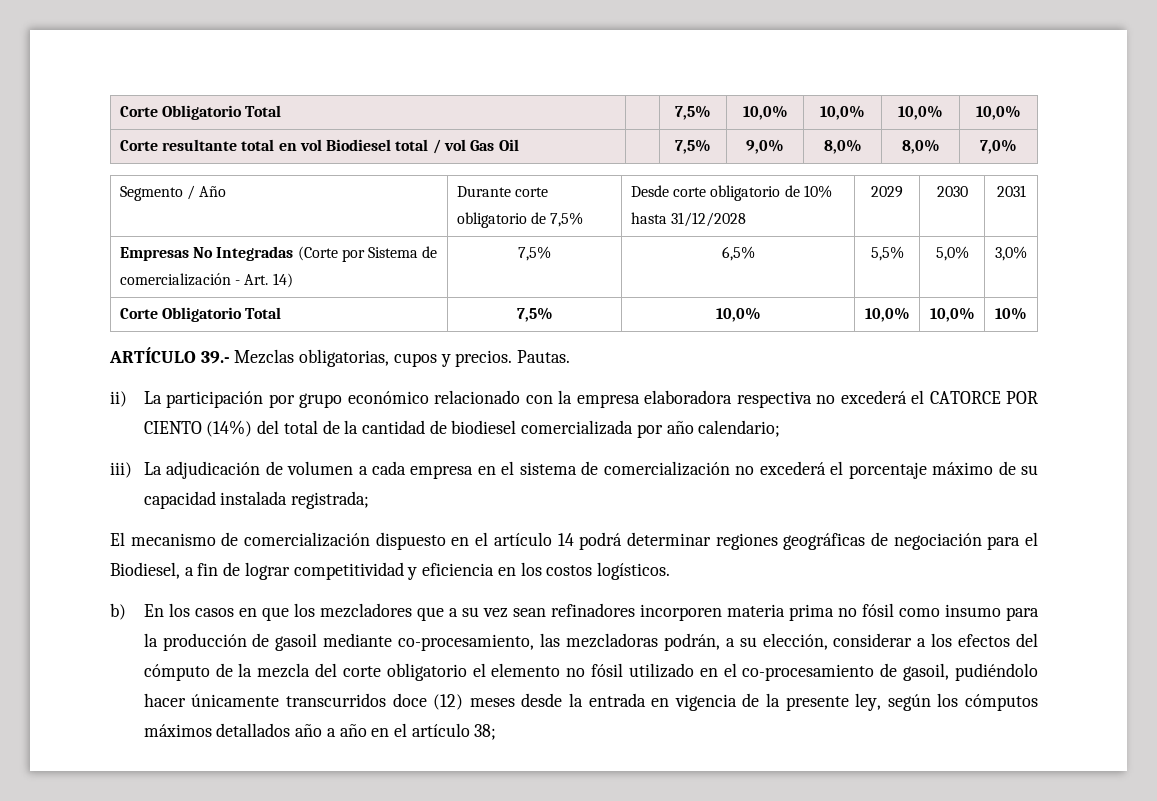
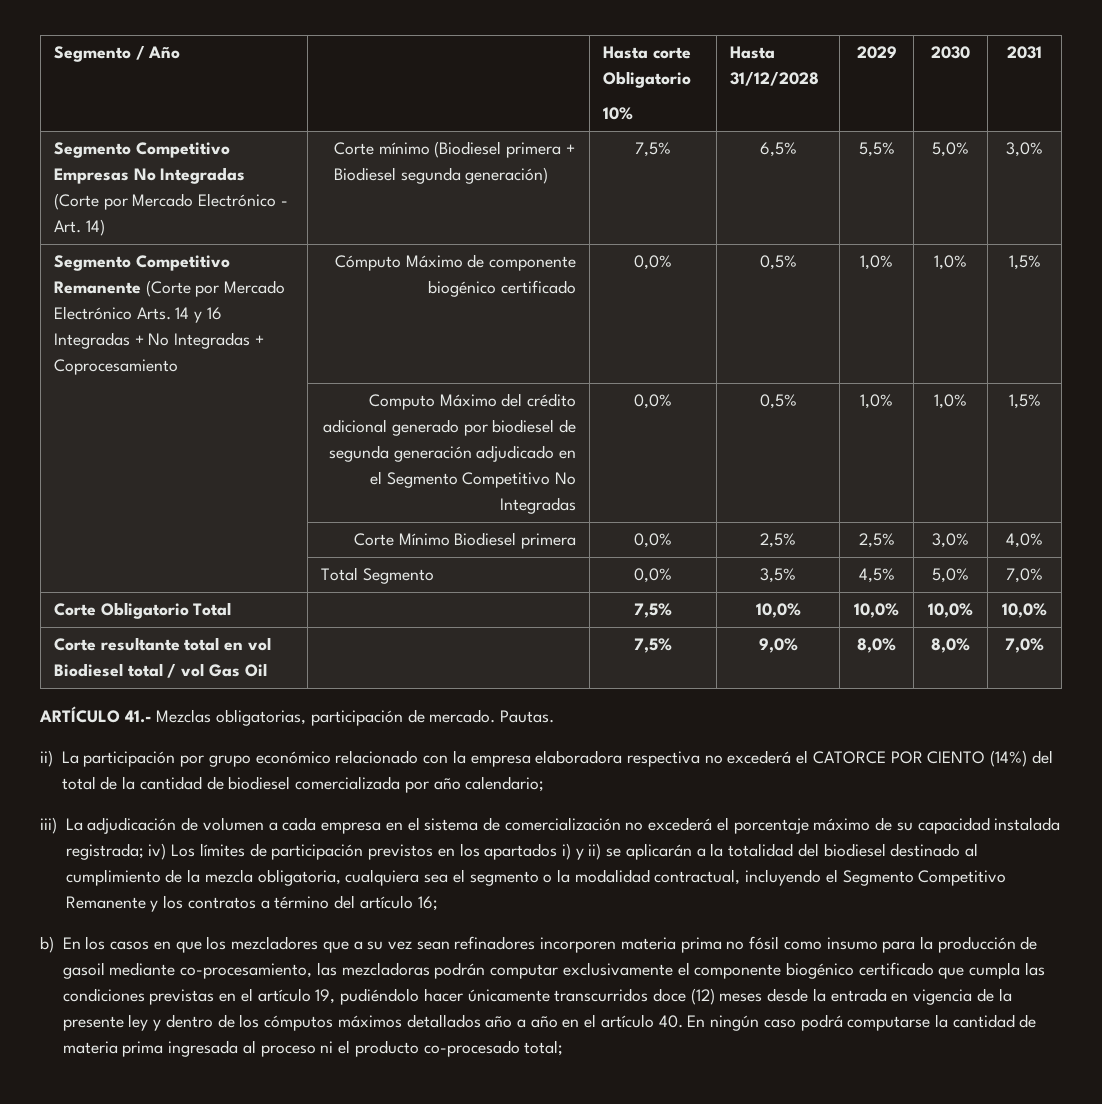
(119, 111) none -> [53,45,181,62] [602,46,691,59] [602,71,691,88] [602,107,633,120] [729,46,775,59] [729,71,819,86] [856,46,897,59] [931,46,970,59] [1007,46,1042,59] [53,142,230,158] [53,167,246,184] [53,193,288,210] [53,219,105,236] [333,141,575,158] [333,167,549,184] [635,142,671,157] [759,142,797,157] [858,142,895,157] [932,142,969,157] [1006,142,1043,157] [53,255,230,271] [53,280,286,297] [53,306,222,323] [53,332,264,349] [53,359,178,375] [334,254,577,271] [428,280,577,297] [634,255,672,270] [759,255,797,270] [860,255,893,270] [934,255,967,270] [1008,255,1041,270] [368,393,577,410] [323,419,577,436] [328,445,577,462] [369,471,577,488] [500,497,577,514] [634,394,672,409] [759,394,797,409] [860,394,893,409] [934,394,967,409] [1008,394,1041,409] [353,532,577,549] [634,533,672,548] [760,533,796,548] [858,533,895,548] [932,533,969,548] [1006,533,1043,548] [320,567,434,584] [634,568,672,583] [760,568,796,583] [858,568,895,583] [932,568,969,583] [1006,568,1043,583] Segmento / Año | | Hasta corte Obligatorio // 10% | Hasta 31/12/2028 | 2029 | 2030 | 2031 // Segmento Competitivo Empresas No Integradas (Corte por Mercado Electrónico - Art. 14) | Corte mínimo (Biodiesel primera + Biodiesel segunda generación) | 7,5% | 6,5% | 5,5% | 5,0% | 3,0% // Segmento Competitivo Remanente (Corte por Mercado Electrónico Arts. 14 y 16 Integradas + No Integradas + Coprocesamiento | Cómputo Máximo de componente biogénico certificado | 0,0% | 0,5% | 1,0% | 1,0% | 1,5% // | Computo Máximo del crédito adicional generado por biodiesel de segunda generación adjudicado en el Segmento Competitivo No Integradas | 0,0% | 0,5% | 1,0% | 1,0% | 1,5% // | Corte Mínimo Biodiesel primera | 0,0% | 2,5% | 2,5% | 3,0% | 4,0% // | Total Segmento | 0,0% | 3,5% | 4,5% | 5,0% | 7,0% //
[119,185,227,201] [456,186,548,197] [456,212,584,228] [630,185,832,201] [630,212,746,227] [871,186,903,198] [936,186,968,197] [996,185,1026,197] [119,246,438,262] [119,273,293,288] [518,246,551,261] [721,246,755,261] [870,246,904,261] [935,246,969,261] [995,246,1027,261] [119,307,282,322] [516,307,553,322] [715,307,761,322] [864,307,910,322] [929,307,975,322] [995,307,1027,320] // Segmento / Año | Durante corte obligatorio de 7,5% | Desde corte obligatorio de 10% hasta 31/12/2028 | 2029 | 2030 | 2031 // Empresas No Integradas (Corte por Sistema de comercialización - Art. 14) | 7,5% | 6,5% | 5,5% | 5,0% | 3,0% // Corte Obligatorio Total | 7,5% | 10,0% | 10,0% | 10,0% | 10% -> (1044, 645) none
[200,351,230,364] 39.- -> [124,710,152,723] 41.-
[393,350,513,367] cupos y precios. -> [310,709,496,726] participación de mercado.
[110,532,1038,550] [110,562,670,580] // El mecanismo de comercialización dispuesto en el artículo 14 podrá determinar regiones geográficas de negociación para el Biodiesel, a fin de lograr competitividad y eficiencia en los costos logísticos. -> [148,843,978,860] [65,869,1007,886] [65,895,438,912] iv) Los límites de participación previstos en los apartados i) y ii) se aplicarán a la totalidad del biodiesel destinado al cumplimiento de la mezcla obligatoria, cualquiera sea el segmento o la modalidad contractual, incluyendo el Segmento Competitivo Remanente y los contratos a término del artículo 16;
[663,633,1038,651] [143,663,950,681] podrán, a su elección, considerar a los efectos del cómputo de la mezcla del corte obligatorio el elemento no fósil utilizado en el co-procesamiento de gasoil, -> [434,962,1045,979] [62,988,336,1005] podrán computar exclusivamente el componente biogénico certificado que cumpla las condiciones previstas en el artículo 19,
[855,693,931,711] ley, según -> [128,1014,235,1031] ley y dentro de
[474,724,497,740] 38; -> [658,1014,1037,1031] [62,1040,564,1057] 40. En ningún caso podrá computarse la cantidad de materia prima ingresada al proceso ni el producto co-procesado total;

